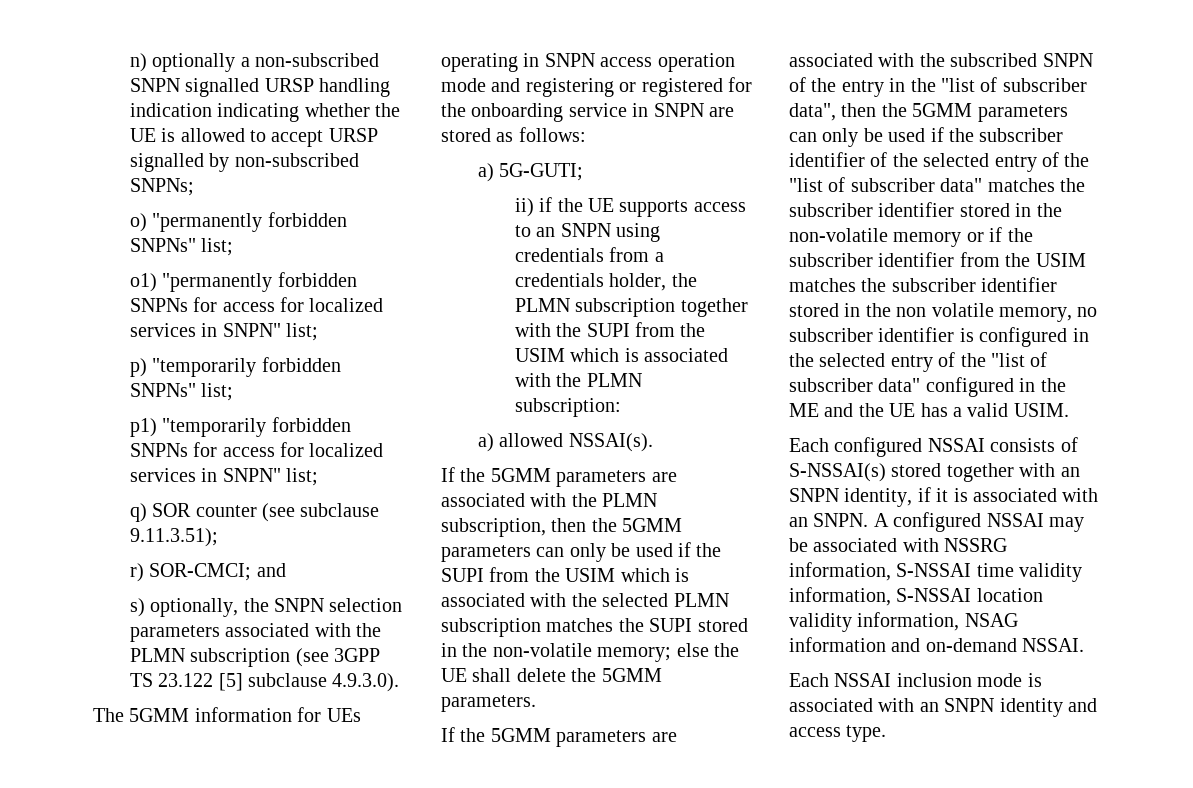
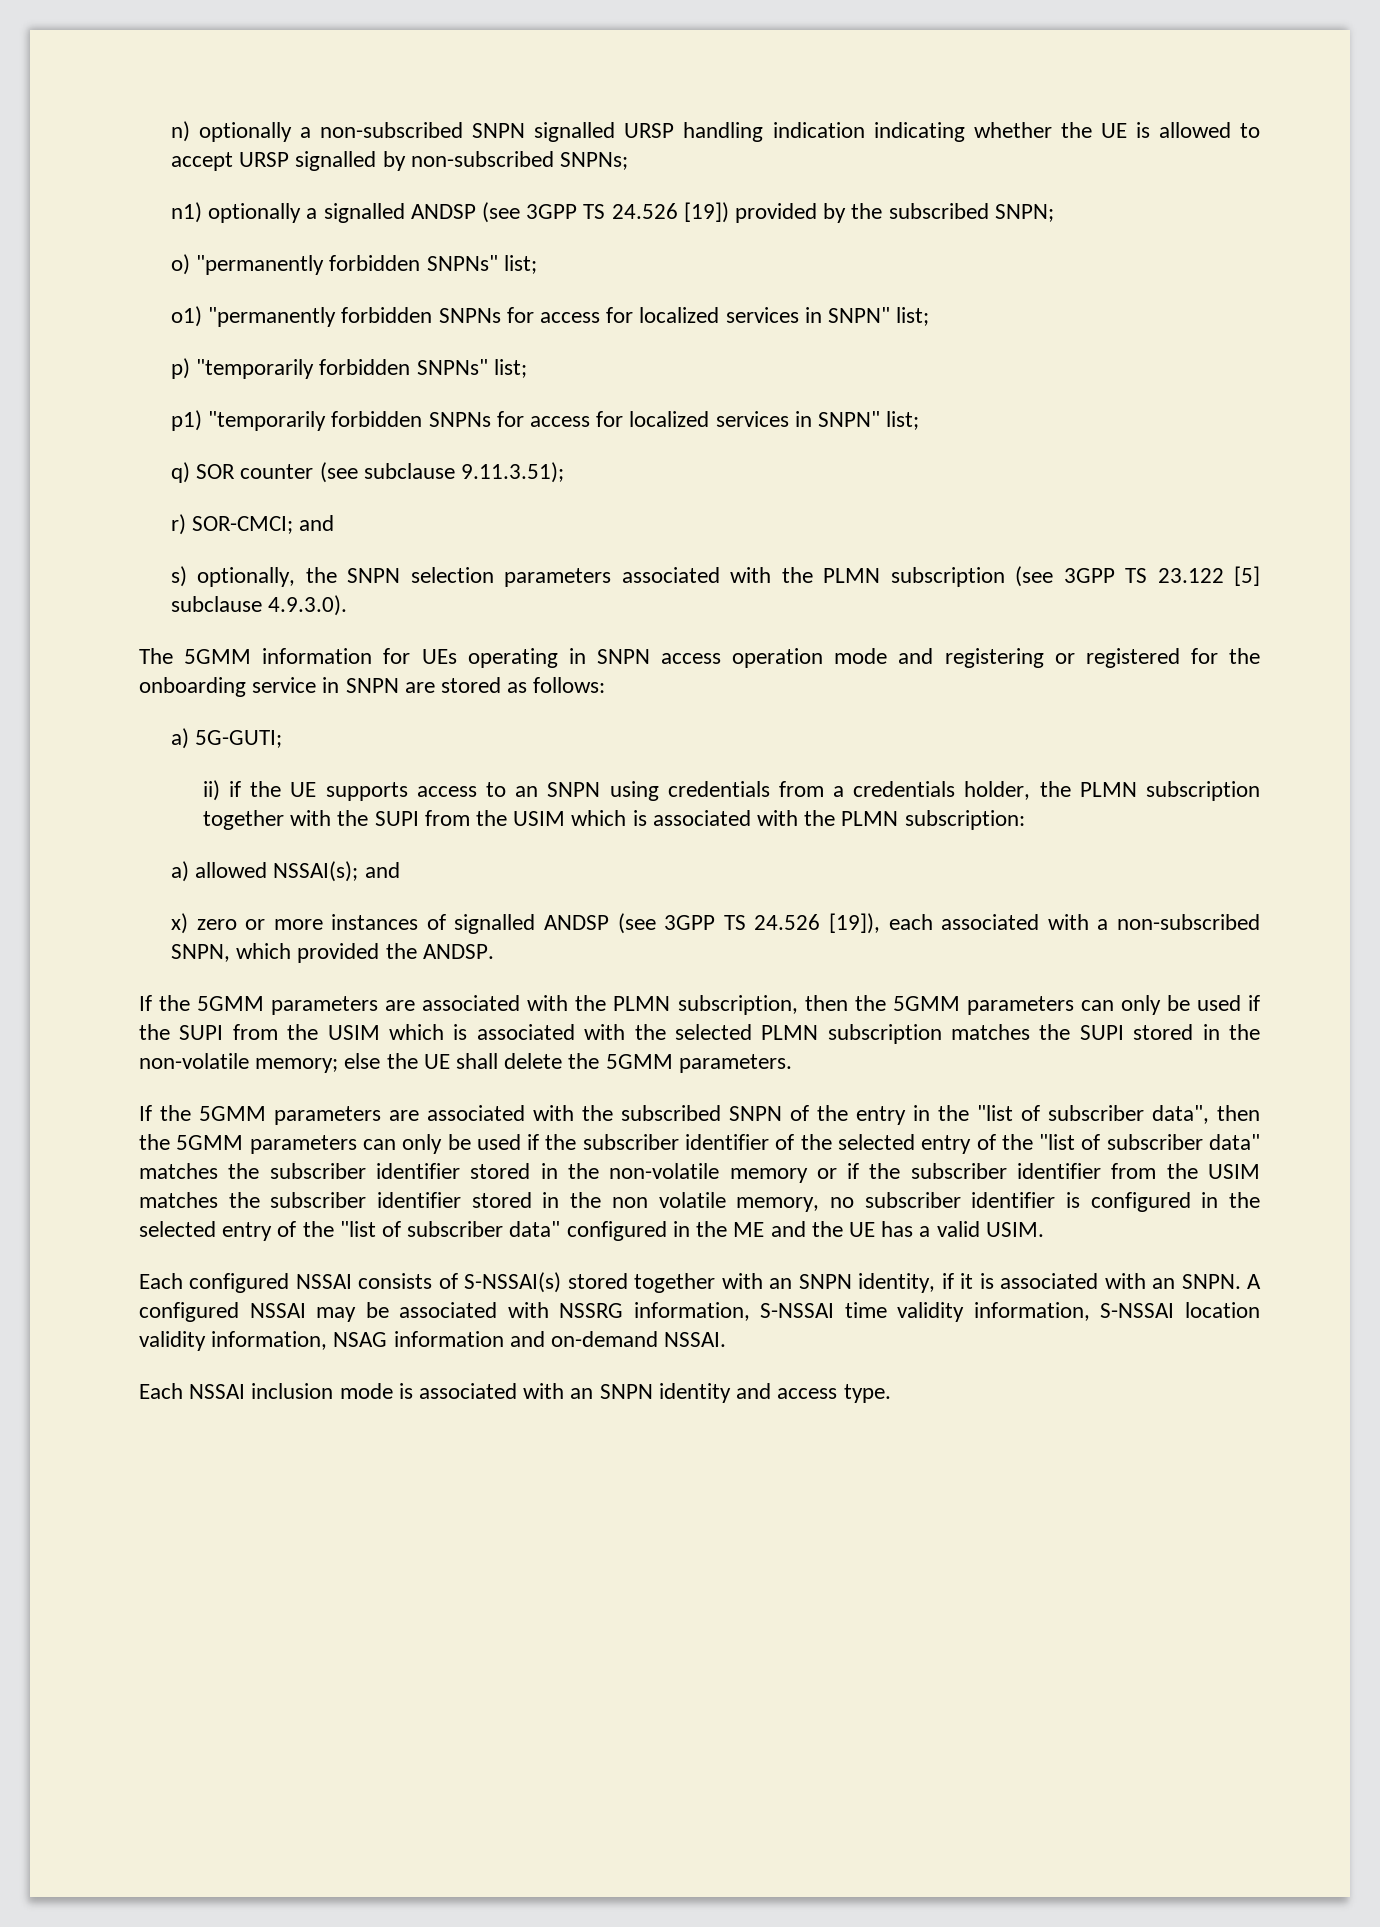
(194, 187) none -> [170,202,1054,223] // n1) optionally a signalled ANDSP (see 3GPP TS 24.526 [19]) provided by the subscribed SNPN;
[568,433,653,452] NSSAI(s). -> [273,861,400,882] [170,913,1260,934] [170,943,494,963] NSSAI(s); and // x) zero or more instances of signalled ANDSP (see 3GPP TS 24.526 [19]), each associated with a non-subscribed SNPN, which provided the ANDSP.

